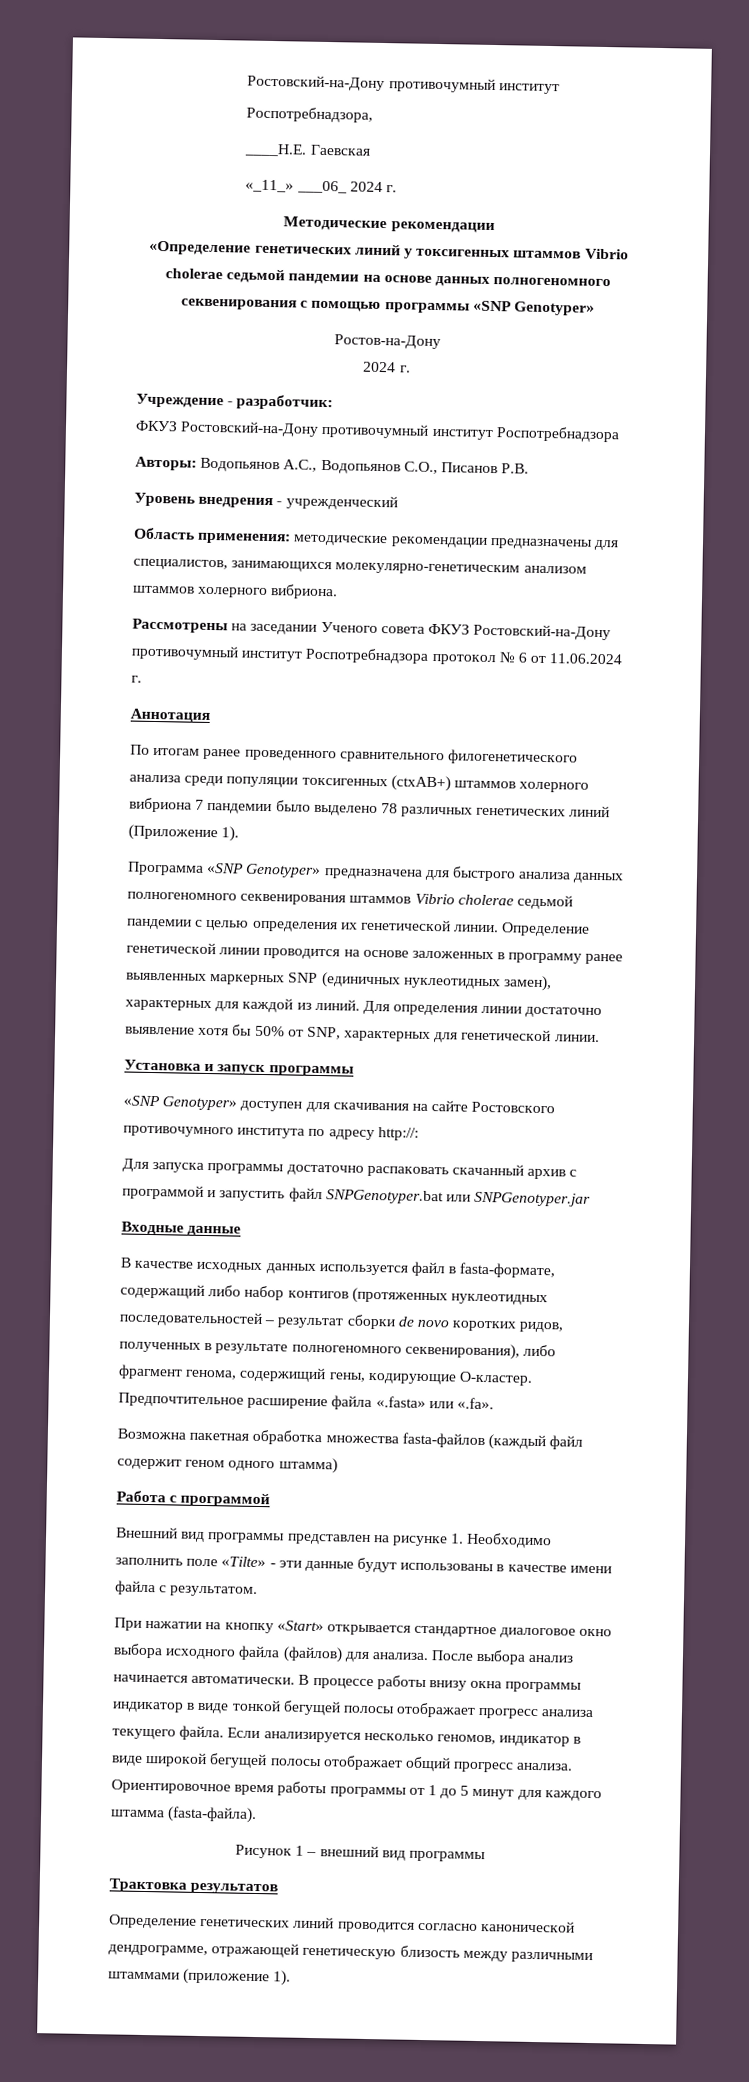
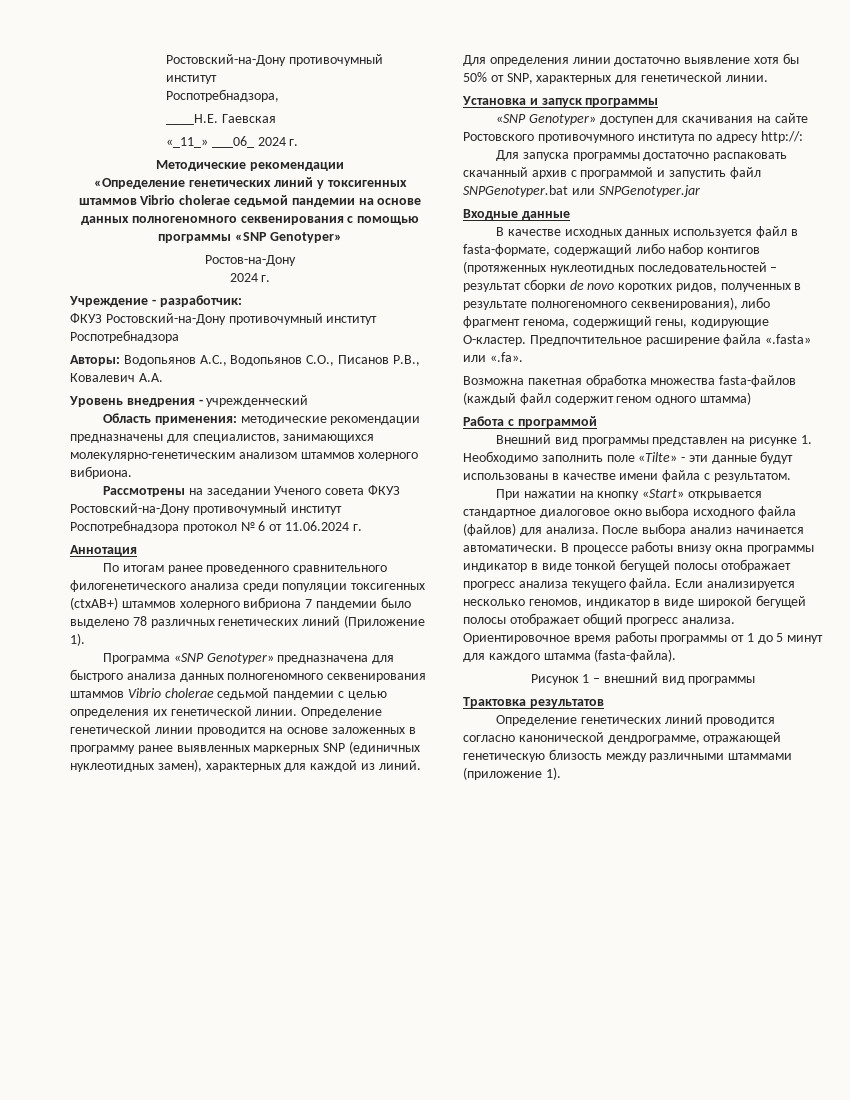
[501,463,530,474] Р.В. -> [392,355,420,366] [70,373,163,382] Р.В., Ковалевич А.А.

